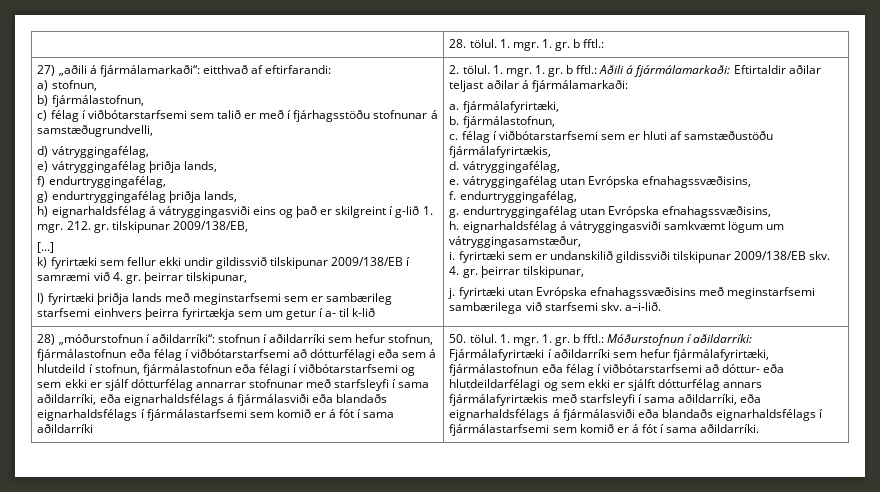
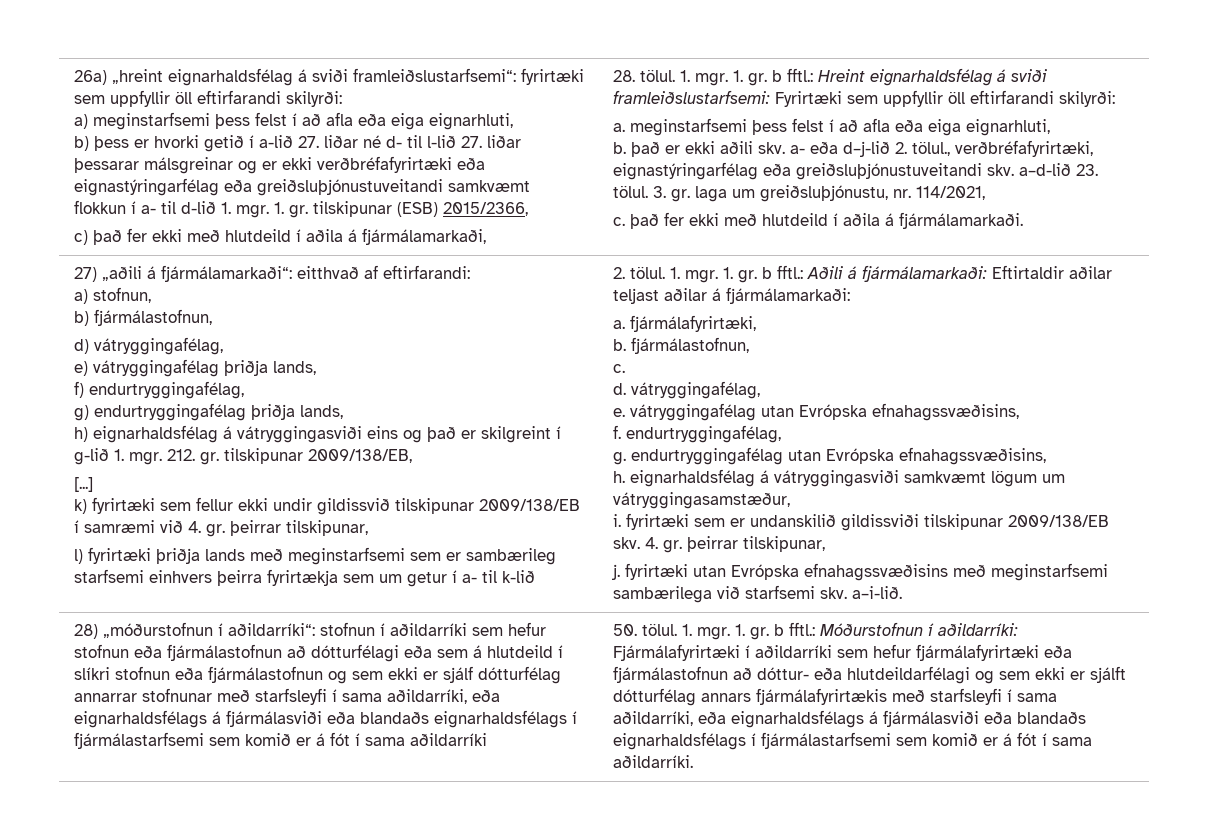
(449, 43) none -> [73,68,584,86] [73,90,342,107] [73,112,513,130] [73,135,521,152] [73,156,485,174] [73,178,530,196] [73,200,528,218] [73,228,486,245] 26a) „hreint eignarhaldsfélag á sviði framleiðslustarfsemi“: fyrirtæki sem uppfyllir öll eftirfarandi skilyrði: // a) meginstarfsemi þess felst í að afla eða eiga eignarhluti, // b) þess er hvorki getið í a-lið 27. liðar né d- til l-lið 27. liðar þessarar málsgreinar og er ekki verðbréfafyrirtæki eða eignastýringarfélag eða greiðsluþjónustuveitandi samkvæmt flokkun í a- til d-lið 1. mgr. 1. gr. tilskipunar (ESB) 2015/2366, // c) það fer ekki með hlutdeild í aðila á fjármálamarkaði,
(605, 43) none -> [817,68,1047,86] [612,90,1115,107] [612,118,1050,136] [612,140,1093,157] [612,162,1098,180] [612,185,985,202] [612,212,1023,229] Hreint eignarhaldsfélag á sviði framleiðslustarfsemi: Fyrirtæki sem uppfyllir öll eftirfarandi skilyrði: // a. meginstarfsemi þess felst í að afla eða eiga eignarhluti, // b. það er ekki aðili skv. a- eða d–j-lið 2. tölul., verðbréfafyrirtæki, eignastýringarfélag eða greiðsluþjónustuveitandi skv. a–d-lið 23. tölul. 3. gr. laga um greiðsluþjónustu, nr. 114/2021, // c. það fer ekki með hlutdeild í aðila á fjármálamarkaði.
[37,110,438,122] [37,125,154,137] // c) félag í viðbótarstarfsemi sem talið er með í fjárhagsstöðu stofnunar á samstæðugrundvelli, -> (212, 317) none
[461,131,774,143] [449,146,552,158] félag í viðbótarstarfsemi sem er hluti af samstæðustöðu fjármálafyrirtækis, -> (625, 368) none
[388,334,434,345] [37,349,290,361] stofnun, fjármálastofnun eða félag í viðbótarstarfsemi -> [73,644,282,661] stofnun eða fjármálastofnun
[94,364,399,376] stofnun, fjármálastofnun eða félagi í viðbótarstarfsemi -> [73,666,323,683] slíkri stofnun eða fjármálastofnun
[672,349,769,361] [449,364,702,376] fjármálafyrirtæki, fjármálastofnun eða félag í viðbótarstarfsemi -> [915,644,1072,661] [612,666,728,683] fjármálafyrirtæki eða fjármálastofnun

